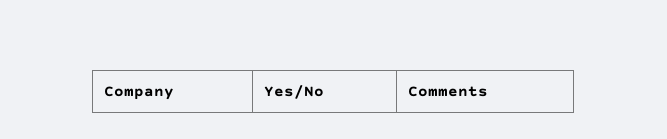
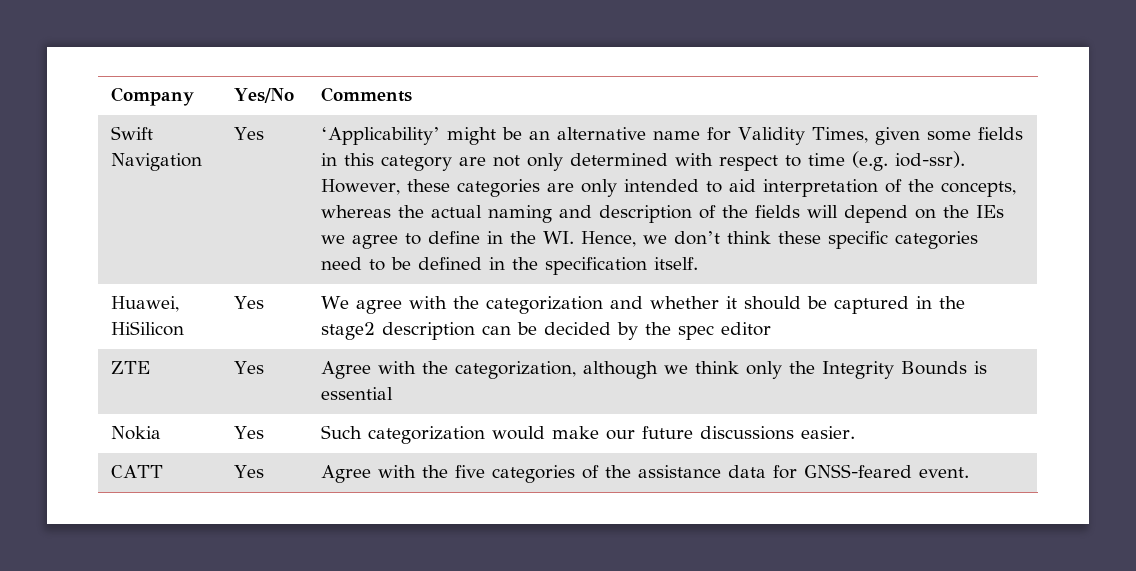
(488, 91) none -> [110,126,153,140] [110,153,202,171] [233,127,264,140] [320,127,1023,145] [320,151,965,171] [320,179,1016,197] [320,205,1004,223] [320,231,978,249] [320,257,698,275] [110,296,179,312] [110,321,184,336] [233,296,264,309] [320,296,965,314] [320,322,771,340] [110,361,150,374] [233,361,264,374] [320,361,987,379] [320,387,393,400] [110,426,161,440] [233,426,264,439] [320,425,855,444] [110,465,163,478] [233,465,264,478] [320,464,969,483] // Swift Navigation | Yes | ‘Applicability’ might be an alternative name for Validity Times, given some fields in this category are not only determined with respect to time (e.g. iod-ssr). However, these categories are only intended to aid interpretation of the concepts, whereas the actual naming and description of the fields will depend on the IEs we agree to define in the WI. Hence, we don’t think these specific categories need to be defined in the specification itself. // Huawei, HiSilicon | Yes | We agree with the categorization and whether it should be captured in the stage2 description can be decided by the spec editor // ZTE | Yes | Agree with the categorization, although we think only the Integrity Bounds is essential // Nokia | Yes | Such categorization would make our future discussions easier. // CATT | Yes | Agree with the five categories of the assistance data for GNSS-feared event.

